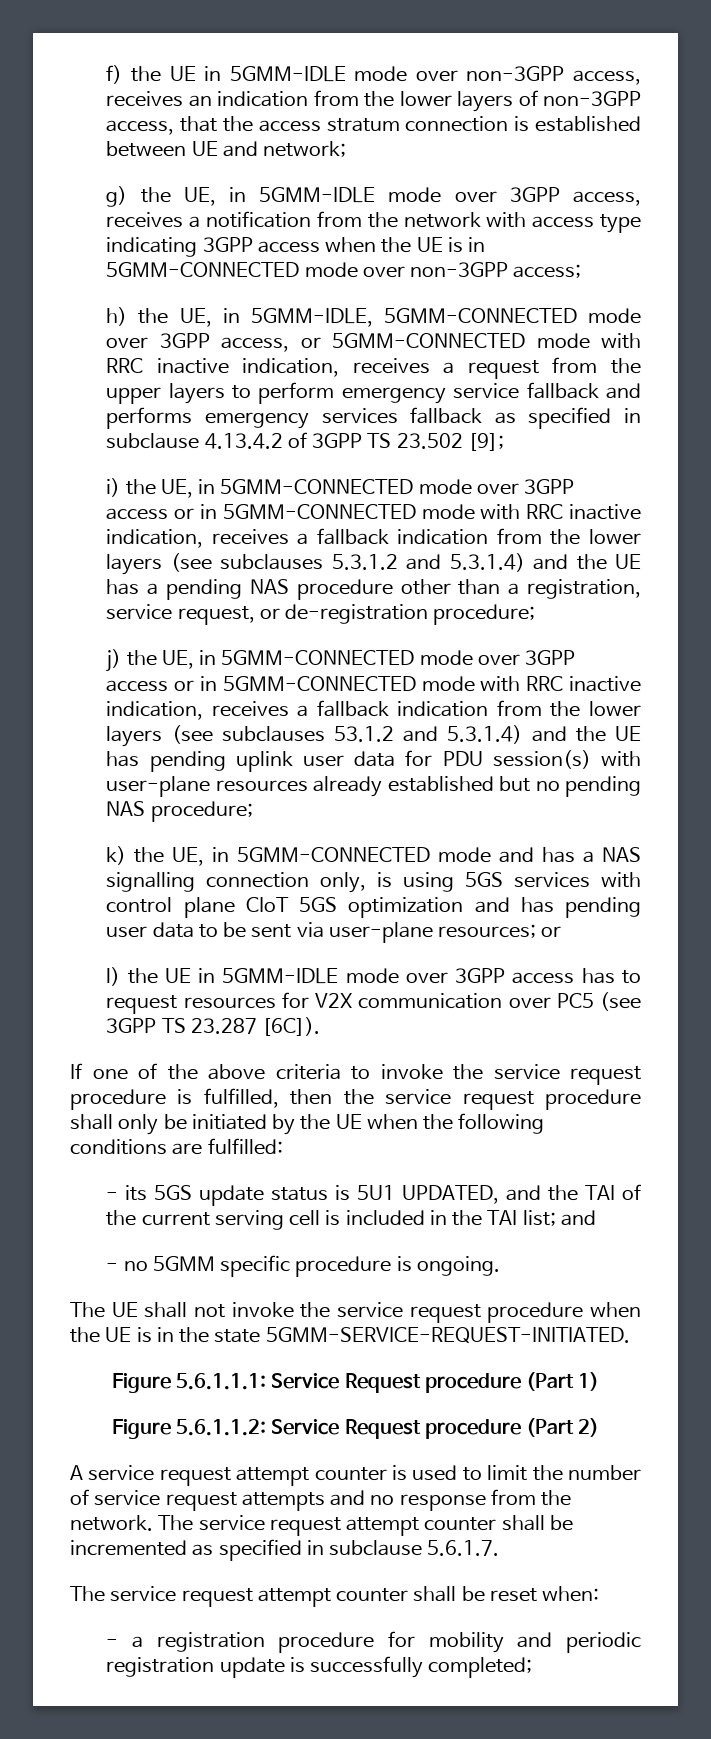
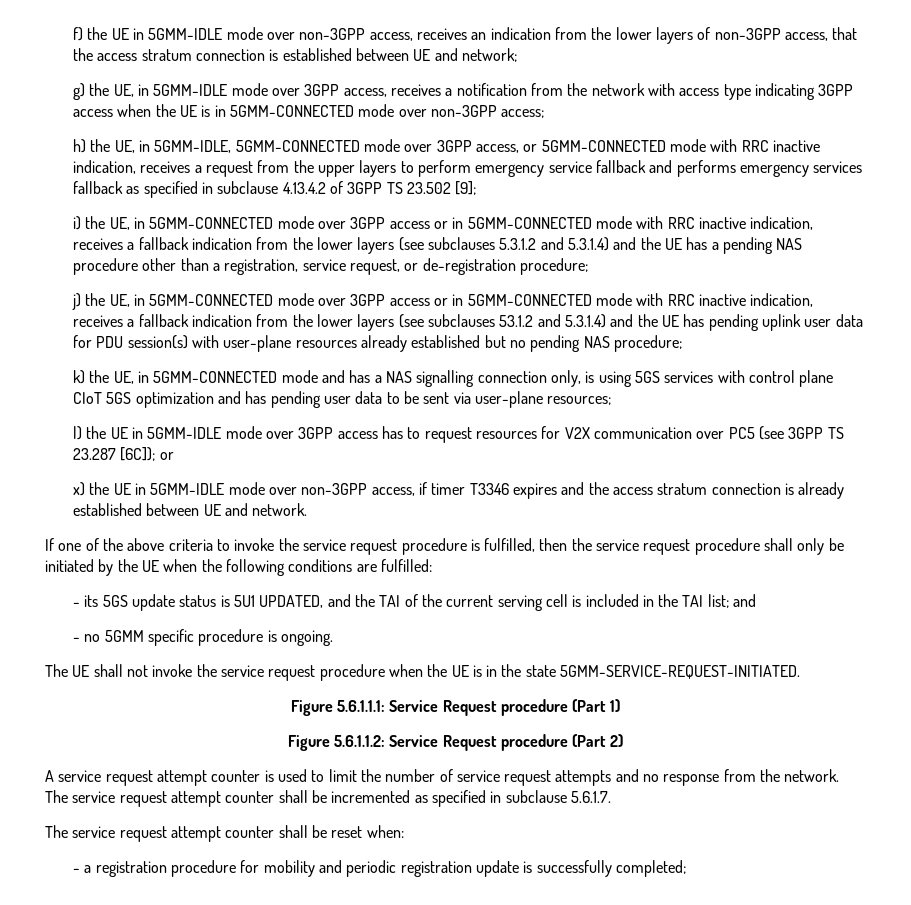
[541,926,562,937] or -> (612, 400) none
[262,1017,321,1036] [6C]). -> [120,447,174,461] [73,482,845,499] [73,503,308,516] [6C]); or // x) the UE in 5GMM-IDLE mode over non-3GPP access, if timer T3346 expires and the access stratum connection is already established between UE and network.

